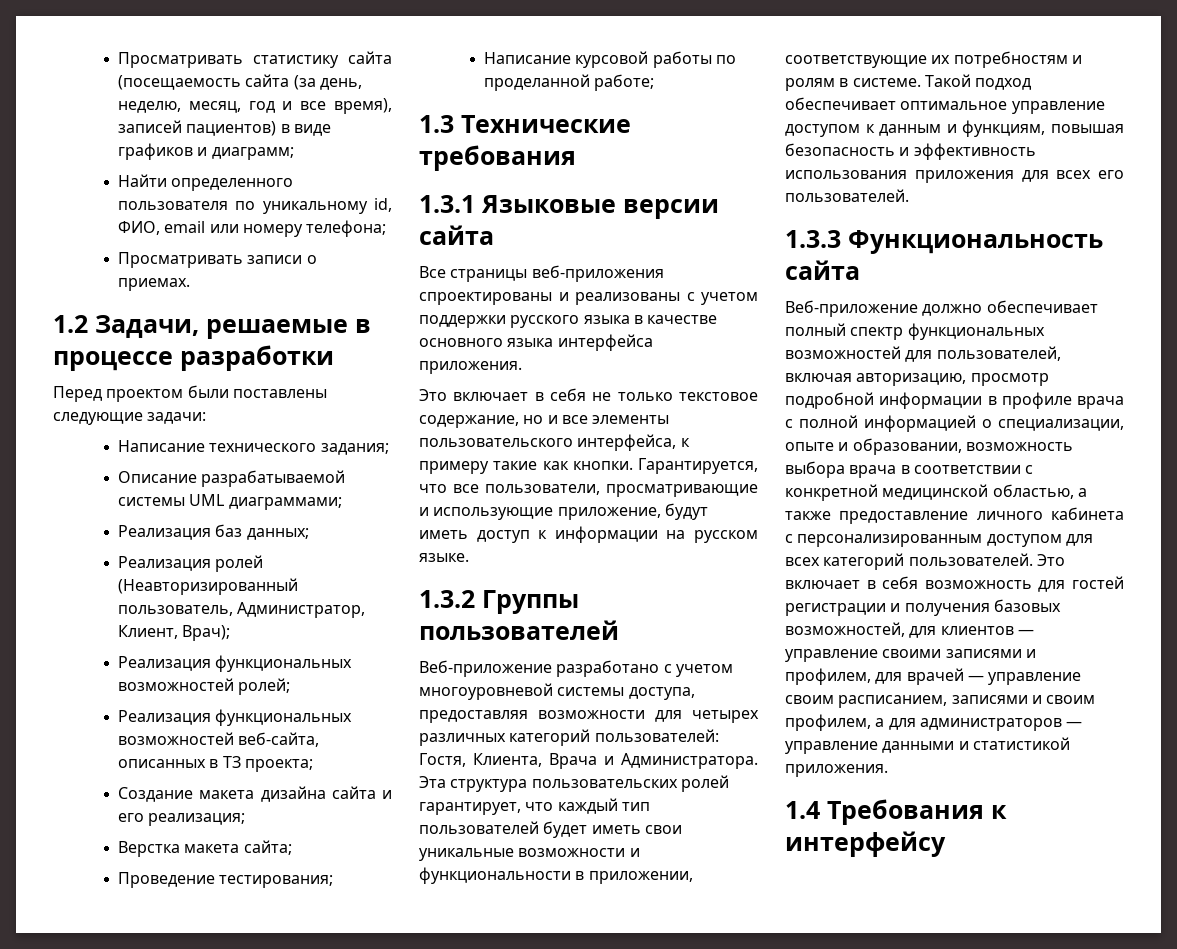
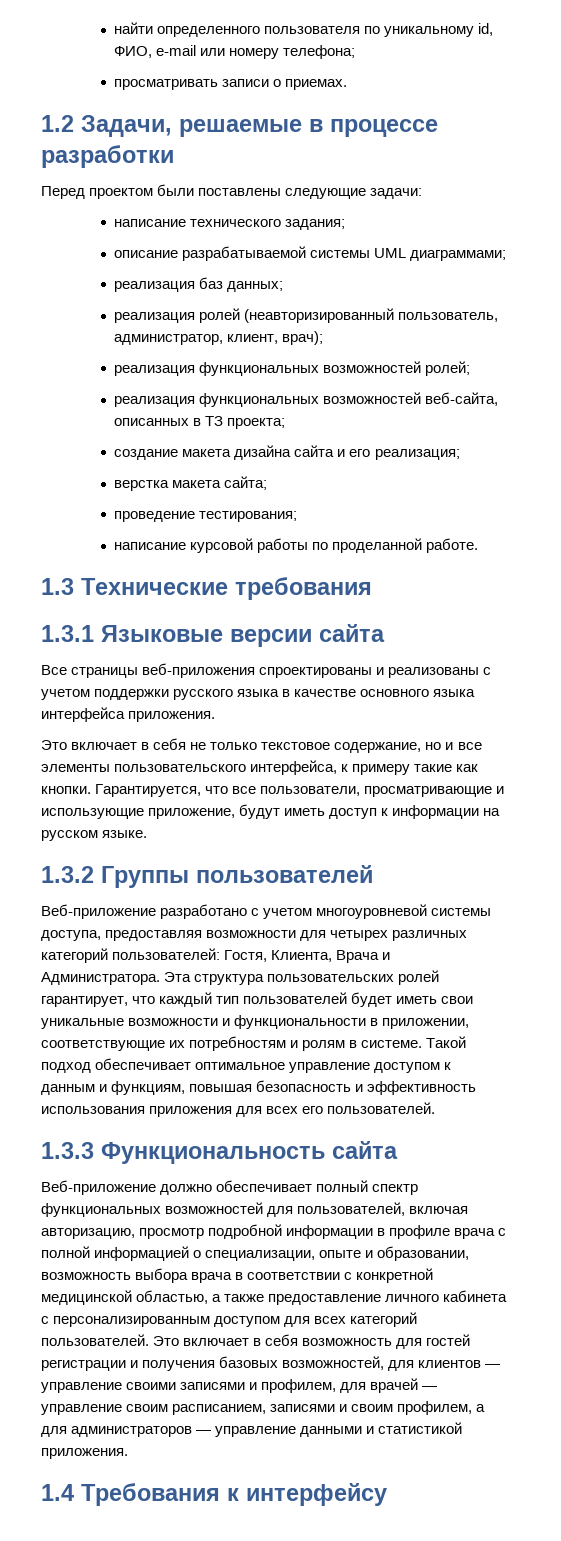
[117,51,393,68] [117,74,362,90] [117,98,392,114] [117,120,331,136] [117,143,294,160] [117,174,167,187] Просматривать статистику сайта (посещаемость сайта (за день, неделю, месяц, год и все время), записей пациентов) в виде графиков и диаграмм; // Найти -> [114,22,154,34] найти
[164,221,206,233] email -> [156,45,197,56] e-mail
[117,252,243,268] Просматривать -> [114,79,219,90] просматривать
[117,440,205,452] Написание -> [114,219,187,227] написание
[117,471,197,483] Описание -> [114,250,179,258] описание
[117,525,211,540] Реализация -> [114,281,196,292] реализация
[117,555,264,572] [117,578,298,595] [117,602,366,618] [117,625,231,641] [117,656,211,671] Реализация ролей (Неавторизированный пользователь, Администратор, Клиент, Врач); // Реализация -> [114,308,499,323] [114,331,324,345] [114,365,196,376] реализация ролей (неавторизированный пользователь, администратор, клиент, врач); // реализация
[117,710,211,725] Реализация -> [114,396,196,407] реализация
[117,787,193,802] Создание -> [114,449,179,460] создание
[117,841,180,857] Верстка -> [114,480,170,491] верстка
[117,872,215,888] Проведение -> [114,511,196,522] проведение
[483,52,571,64] Написание -> [114,542,187,550] написание
[594,74,655,91] работе; -> [426,538,479,553] работе.

